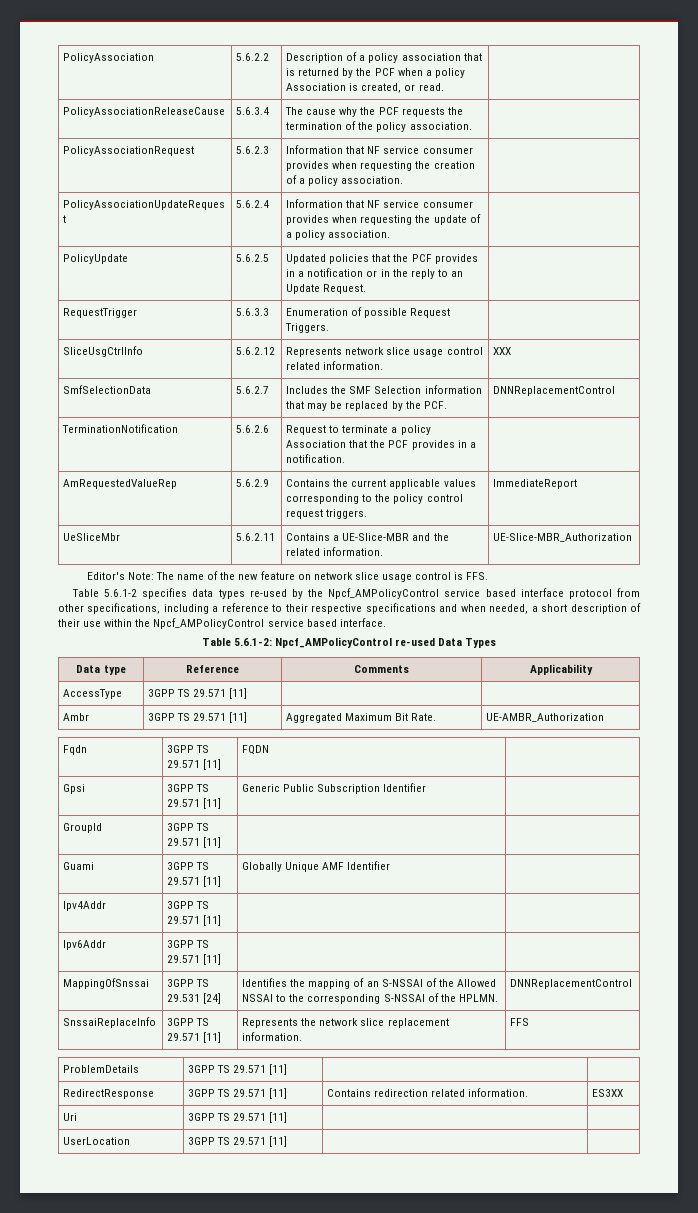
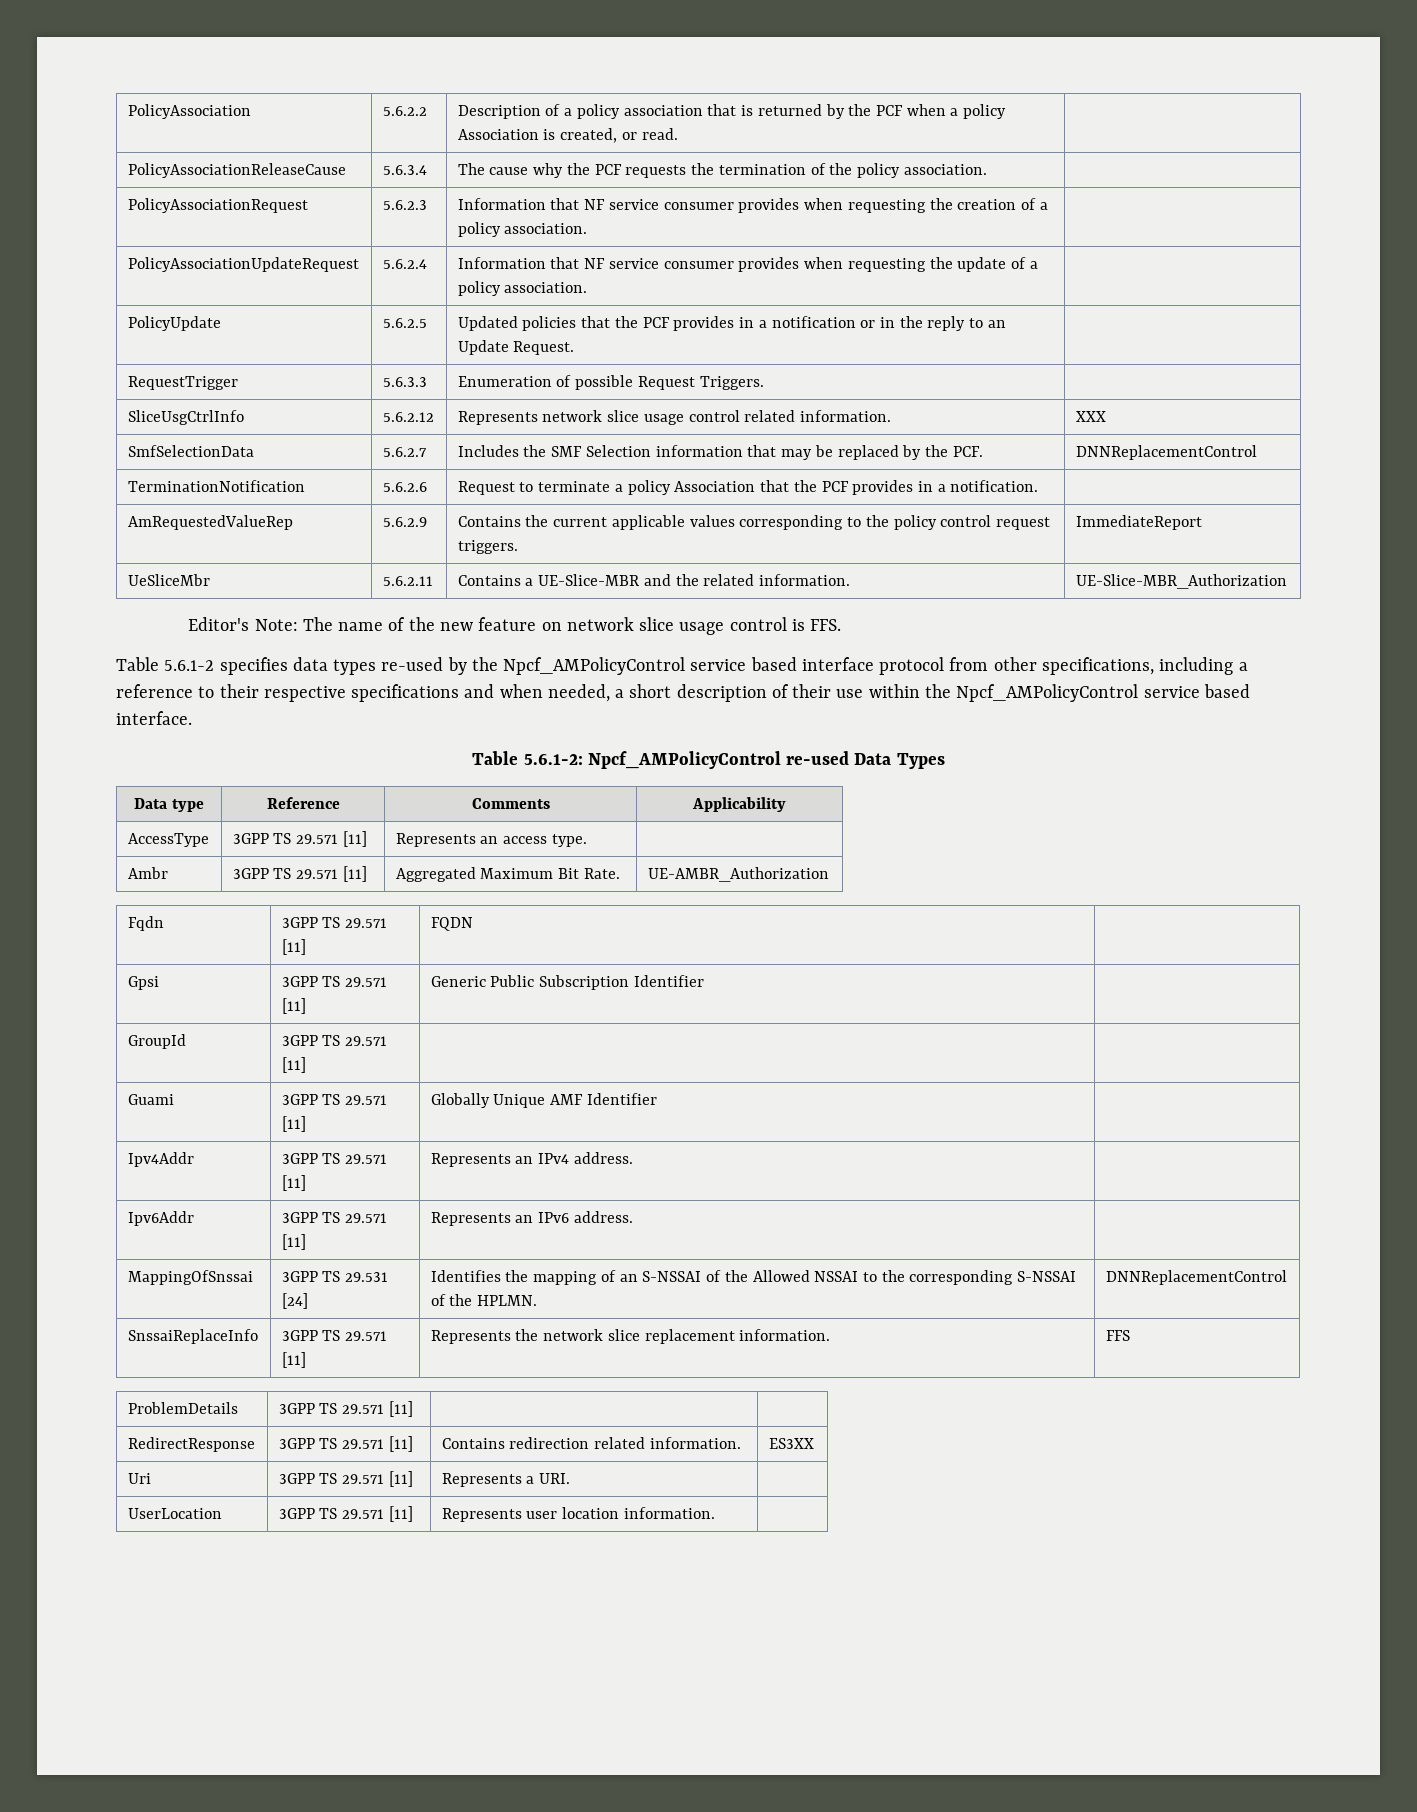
(248, 693) none -> [395,833,587,847] Represents an access type.
(222, 920) none -> [430,1152,633,1167] Represents an IPv4 address.
(222, 959) none -> [430,1211,633,1226] Represents an IPv6 address.
(288, 1117) none -> [441,1473,571,1487] Represents a URI.
(288, 1141) none -> [441,1507,715,1522] Represents user location information.

